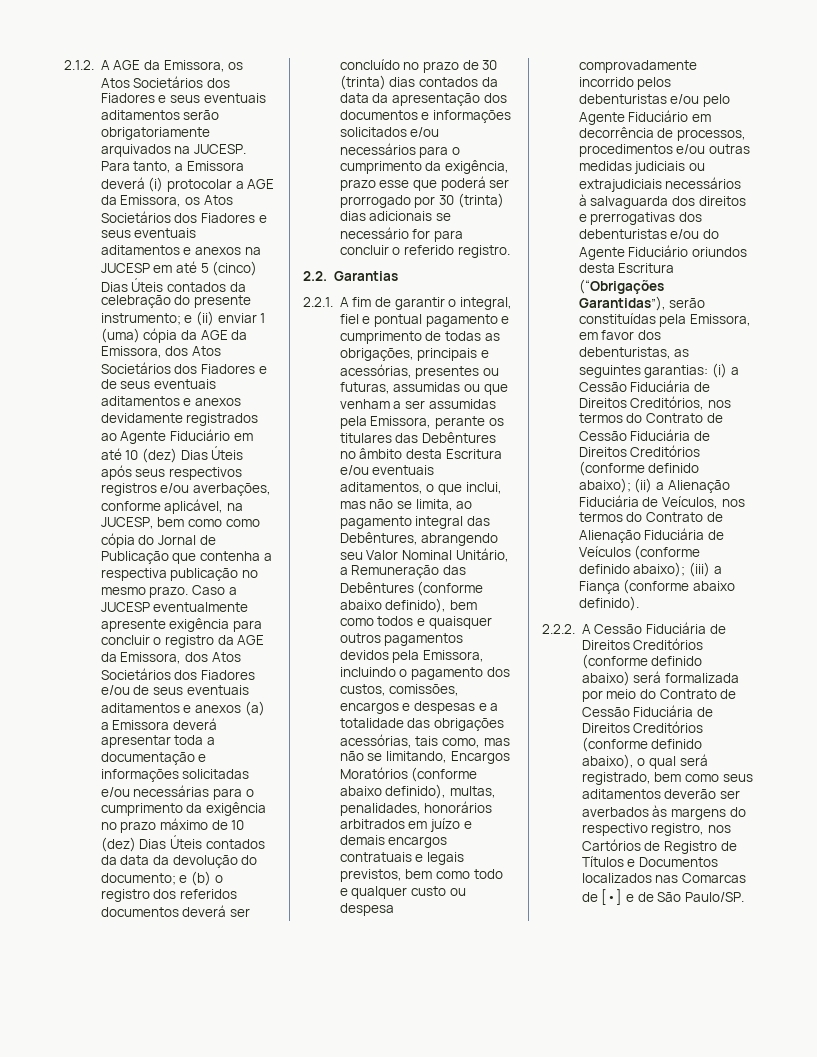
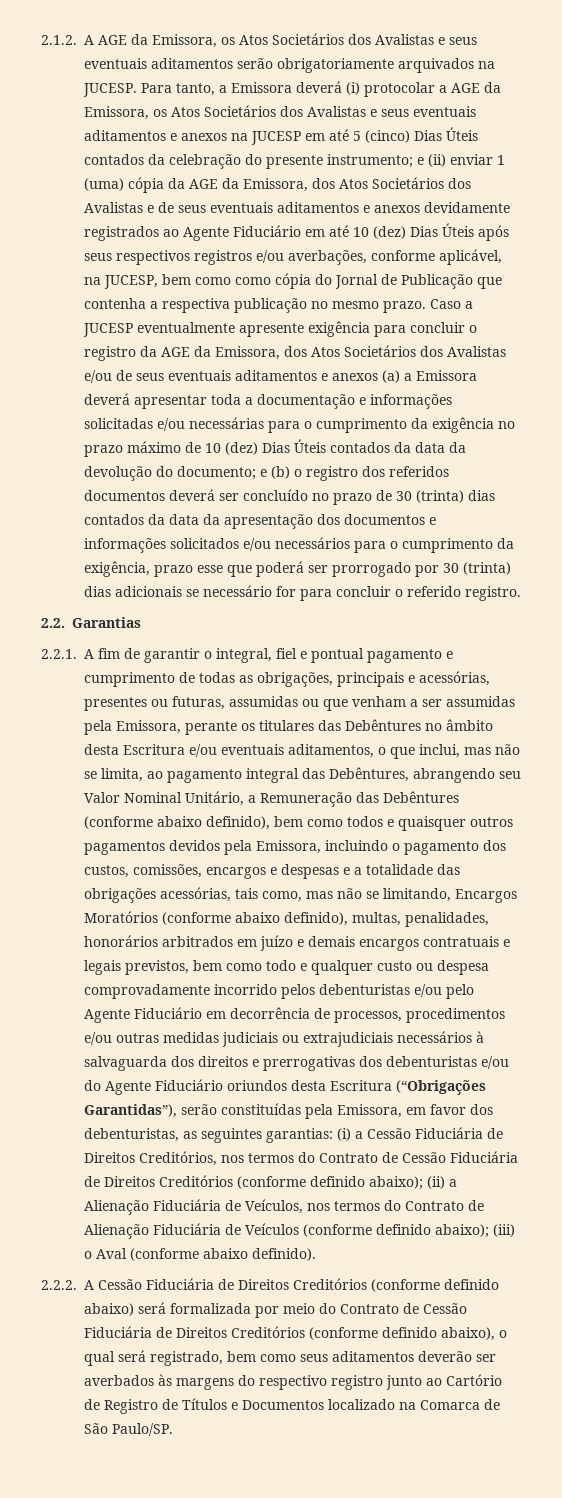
[100,93,155,103] Fiadores -> [375,34,434,45] Avalistas
[201,213,256,223] Fiadores -> [307,106,366,117] Avalistas
[201,364,256,374] Fiadores -> [84,202,143,213] Avalistas
[201,670,256,680] Fiadores -> [447,346,506,357] Avalistas
[713,566,722,574] [578,581,620,594] a Fiança -> [84,1248,127,1259] o Aval
[651,823,732,836] [581,839,641,851] registro, nos Cartórios -> [331,1374,502,1390] registro junto ao Cartório
[581,873,747,883] [581,889,635,905] localizados nas Comarcas de [•] e -> [328,1399,480,1410] localizado na Comarca

